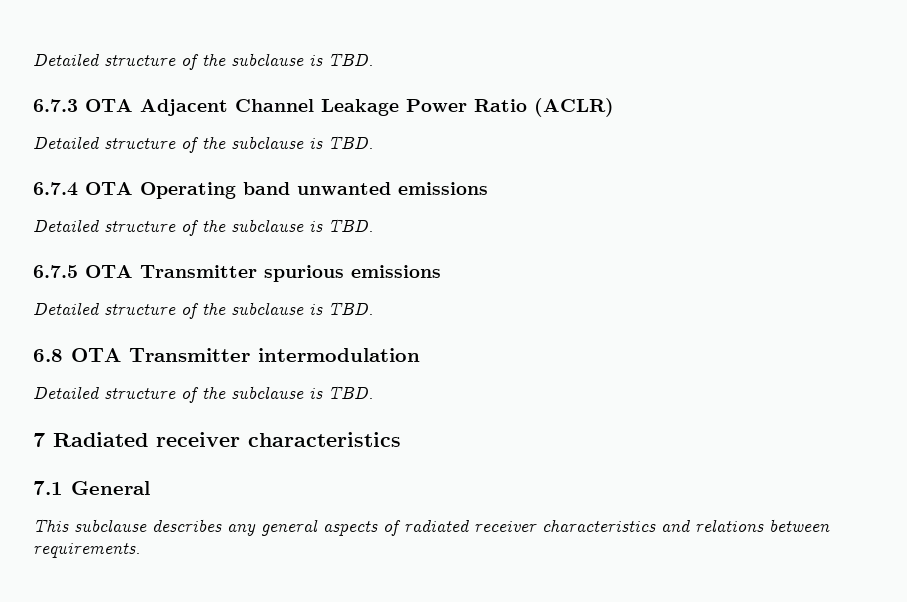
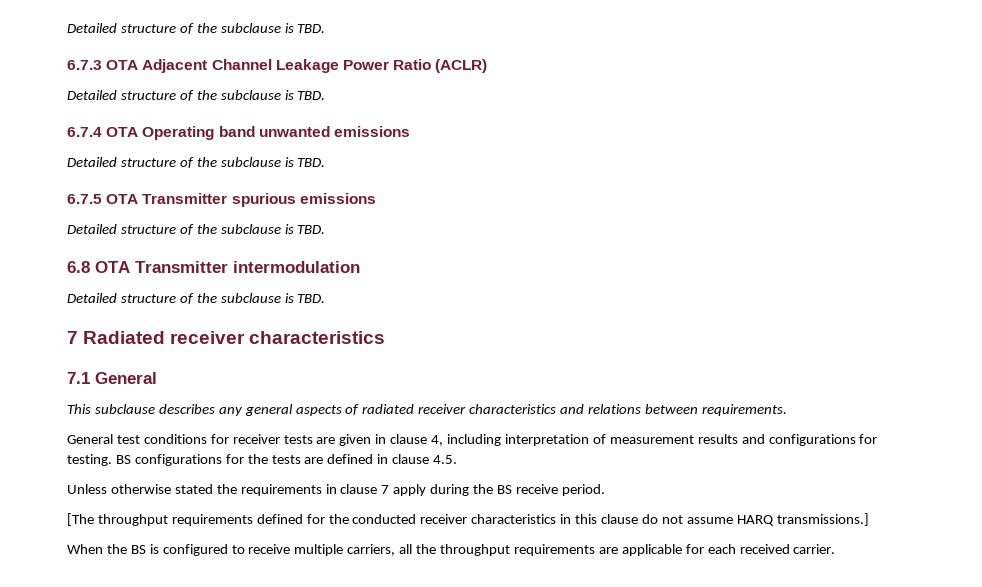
(141, 550) none -> [67,434,878,446] [67,454,458,466] [67,484,605,496] [67,513,869,526] [67,544,836,556] // General test conditions for receiver tests are given in clause 4, including interpretation of measurement results and configurations for testing. BS configurations for the tests are defined in clause 4.5. // Unless otherwise stated the requirements in clause 7 apply during the BS receive period. // [The throughput requirements defined for the conducted receiver characteristics in this clause do not assume HARQ transmissions.] // When the BS is configured to receive multiple carriers, all the throughput requirements are applicable for each received carrier.

